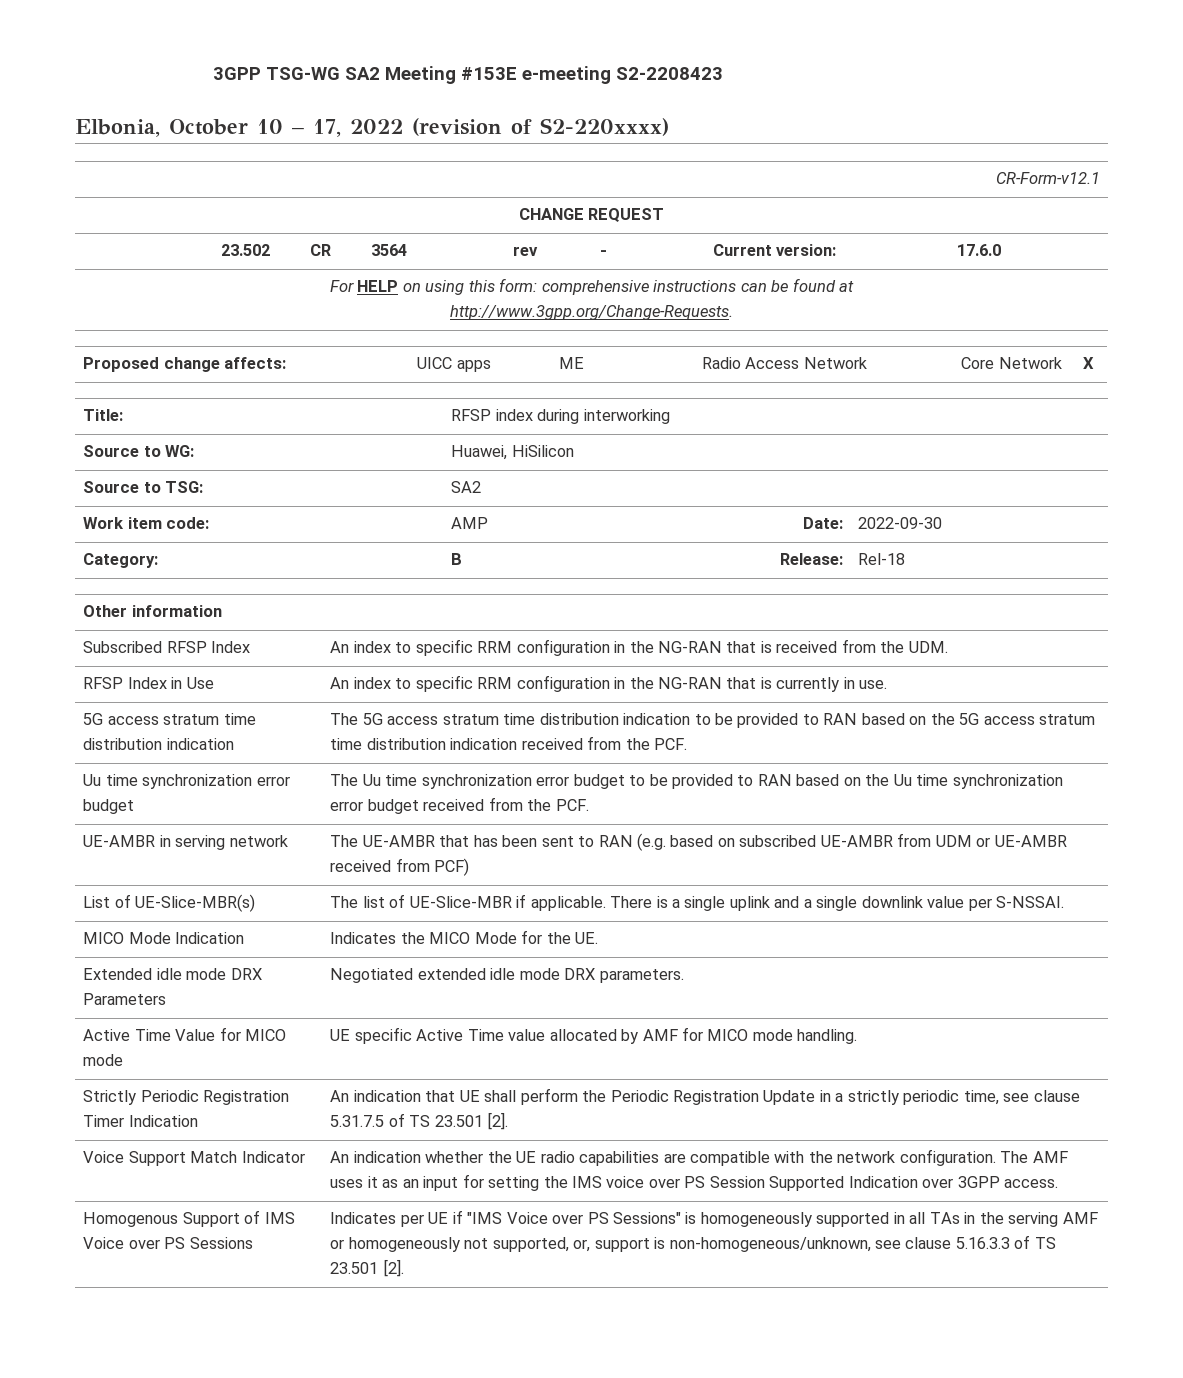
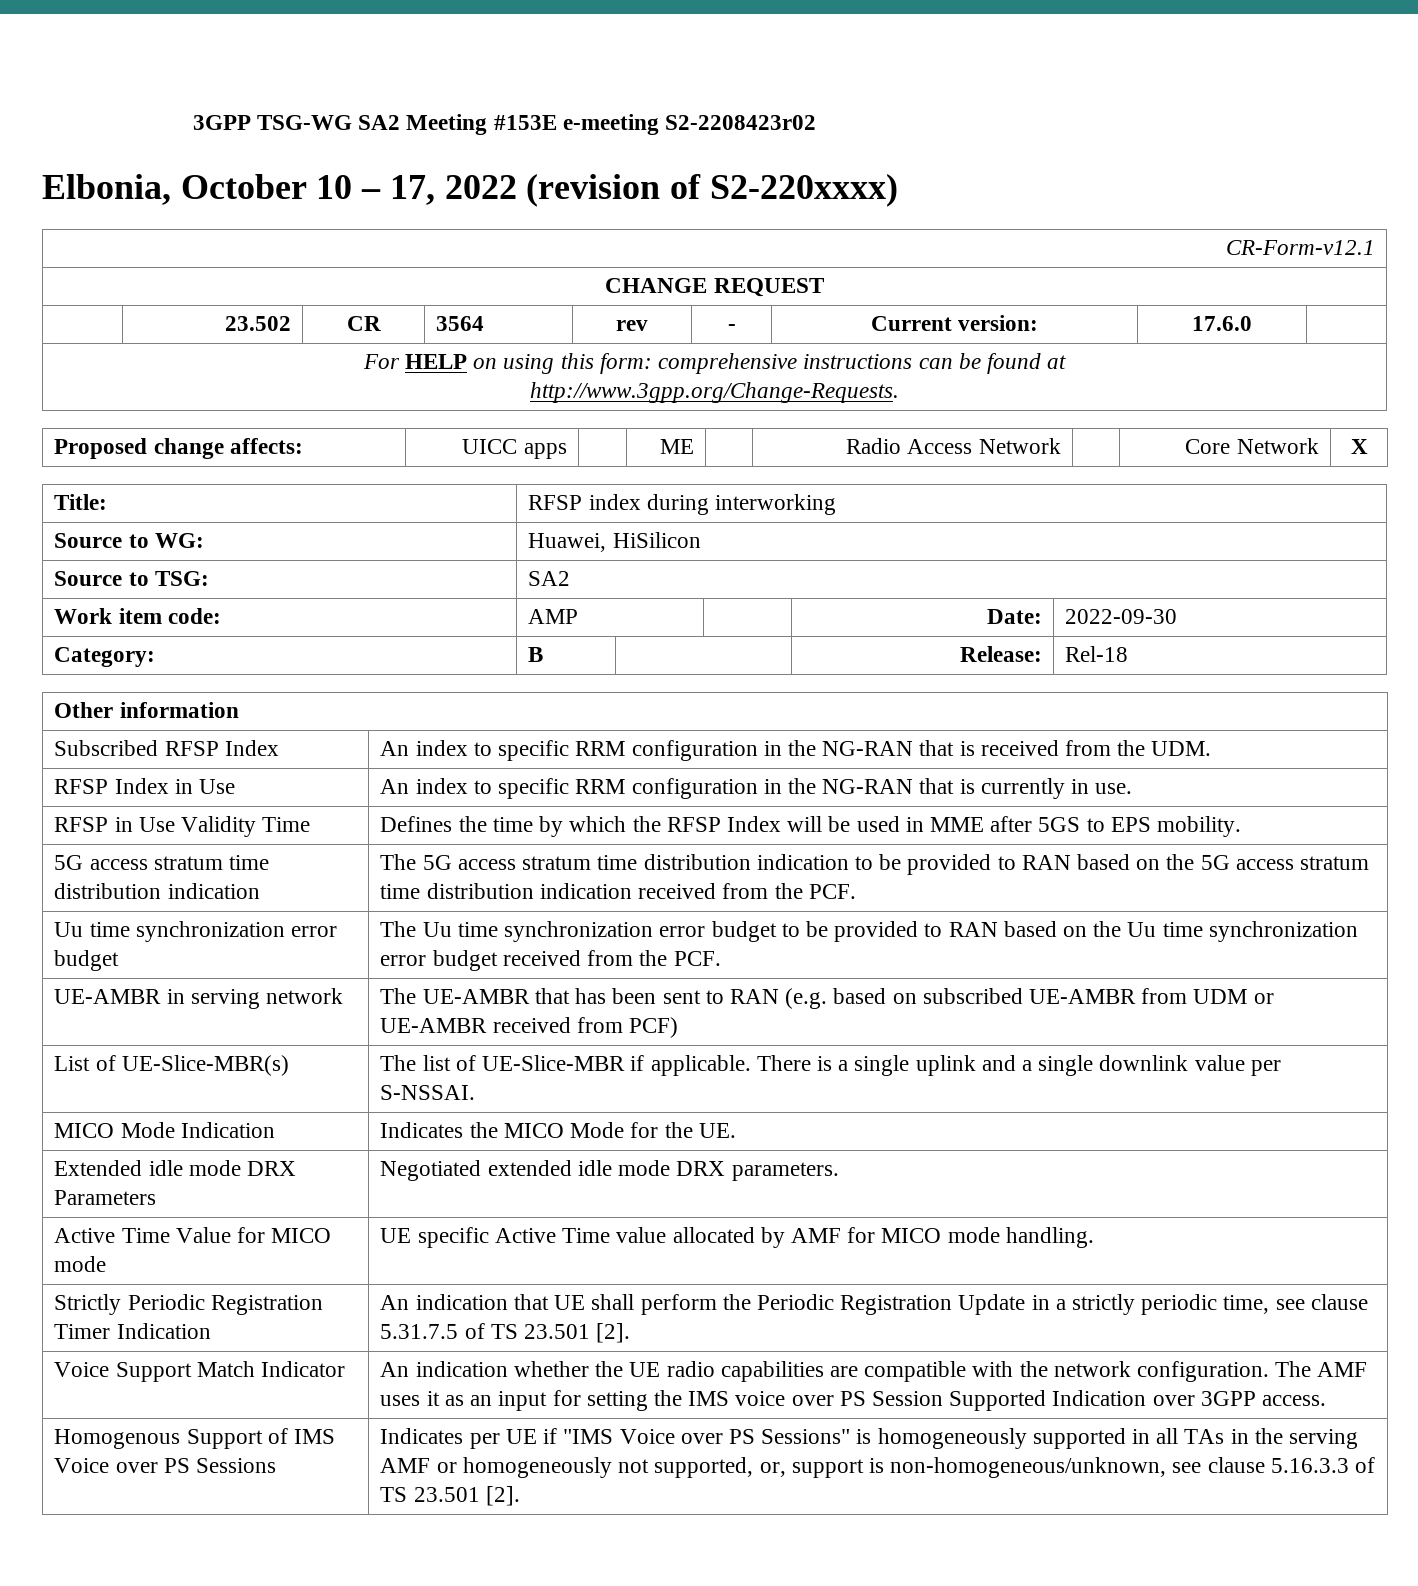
[616,67,724,80] S2-2208423 -> [664,115,816,130] S2-2208423r02
(888, 684) none -> [54,816,311,837] [380,816,1242,837] // RFSP in Use Validity Time | Defines the time by which the RFSP Index will be used in MME after 5GS to EPS mobility.

